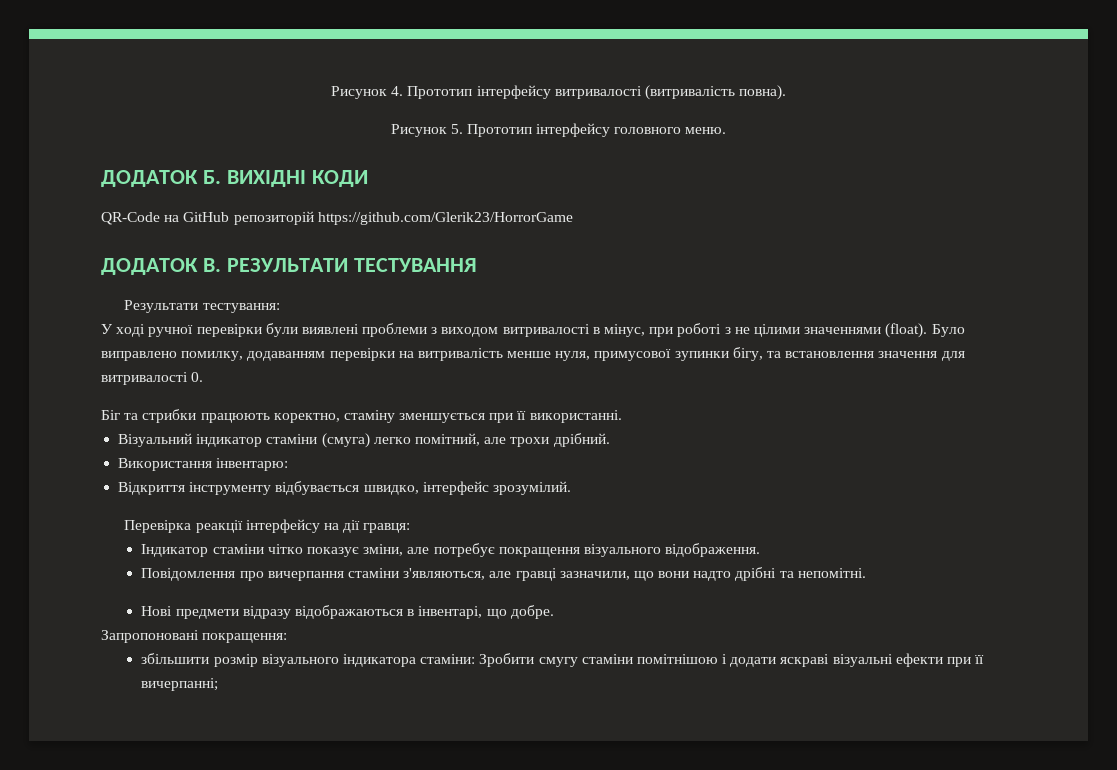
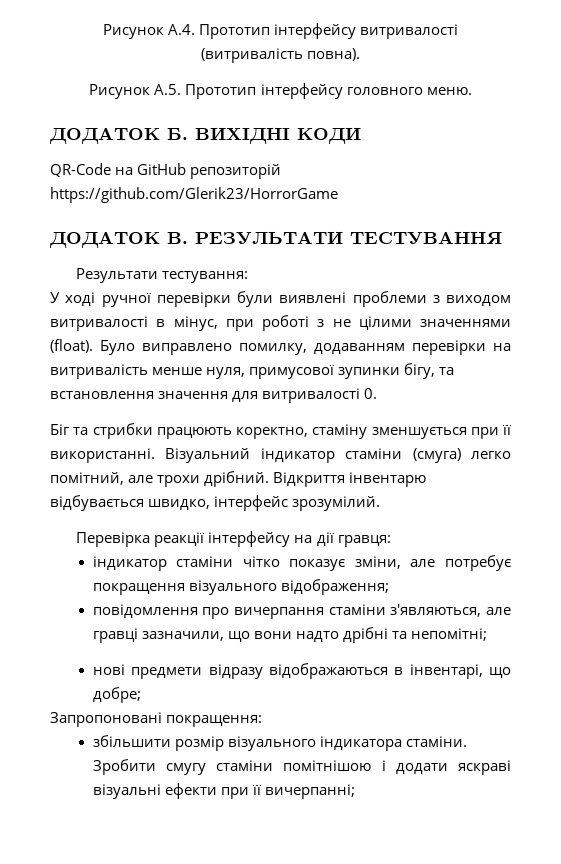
[330,86,404,99] Рисунок 4. -> [102,24,195,39] Рисунок А.4.
[450,124,463,134] 5. -> [154,84,182,95] А.5.
(622, 416) // -> (155, 455) none
[118,458,289,471] [118,482,272,495] // Використання інвентарю: // Відкриття інструменту -> [273,472,427,487] Відкриття інвентарю
[141,544,209,557] Індикатор -> [92,556,167,571] iндикатор
[665,543,761,557] [141,568,236,581] відображення. // Повідомлення -> [280,579,389,595] [92,604,198,618] відображення; // повідомлення
[797,568,866,578] [141,606,173,616] непомітні. // Нові -> [411,628,488,641] [92,664,125,675] непомітні; // нові
[510,605,554,619] добре. -> [92,687,141,703] добре;
[420,654,476,664] стаміни: -> [406,736,468,747] стаміни.

